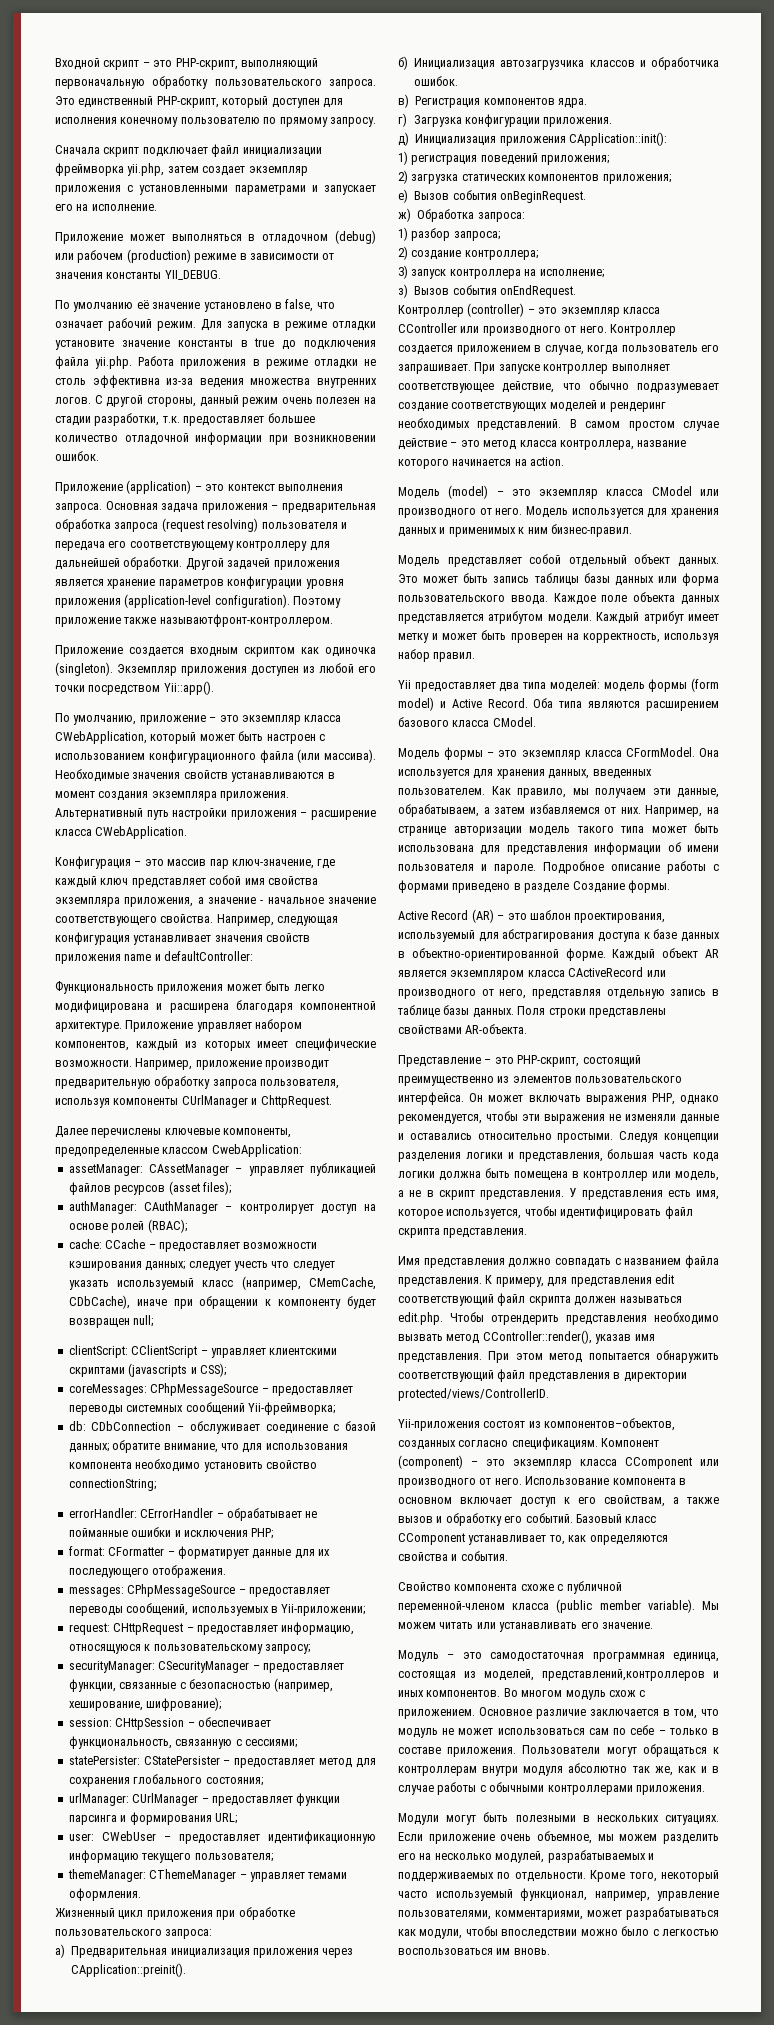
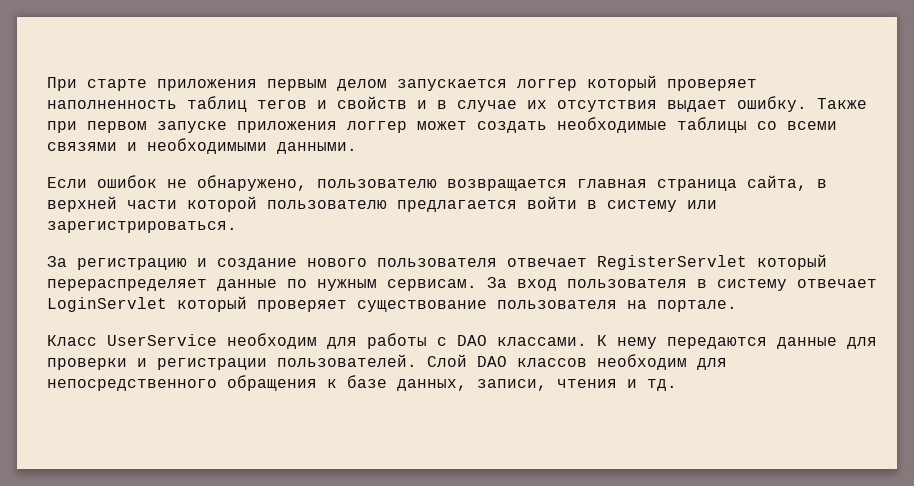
[55,58,318,70] [55,76,376,89] [55,96,343,108] [55,117,376,127] [55,144,322,157] [55,163,308,176] [55,185,376,195] [55,204,157,211] [55,230,377,244] [55,249,335,263] [55,270,221,280] [55,299,335,312] [55,318,376,331] [55,338,376,350] [55,356,376,369] [55,375,377,388] [55,395,376,407] [55,413,315,426] [55,432,376,445] [55,451,99,461] [55,480,343,494] [55,501,376,513] [55,518,347,532] [55,541,330,551] [55,557,340,570] [55,576,344,589] [55,594,342,608] [55,614,333,627] [55,645,376,657] [55,662,376,676] [55,681,214,695] [55,713,342,725] [55,731,325,744] [55,749,376,763] [55,769,335,782] [55,791,290,801] [55,808,376,820] [55,826,188,839] [55,856,336,869] [55,875,318,888] [55,897,376,907] [55,914,339,926] [55,932,311,945] [55,951,254,964] [55,981,325,994] [55,1000,376,1013] [55,1019,303,1032] [55,1038,376,1051] [55,1058,330,1070] [55,1076,340,1089] [55,1095,332,1108] [55,1126,292,1138] [55,1144,302,1157] [68,1163,376,1176] [68,1181,231,1195] [68,1201,376,1214] [68,1219,187,1233] [68,1239,318,1252] [68,1261,335,1271] [68,1276,376,1290] [68,1295,376,1309] [68,1315,154,1328] [68,1345,338,1358] [68,1363,226,1377] [68,1383,353,1396] [68,1402,335,1415] [68,1421,376,1434] [68,1440,348,1453] [68,1459,317,1472] [68,1479,156,1491] [68,1508,318,1521] [68,1527,274,1539] [68,1546,330,1559] [68,1565,227,1578] [68,1584,330,1597] [68,1603,366,1616] [68,1622,355,1635] [68,1644,310,1654] [68,1661,344,1673] [68,1678,334,1692] [68,1697,222,1711] [68,1717,271,1730] [68,1736,297,1749] [68,1756,376,1768] [68,1774,263,1787] [68,1793,341,1806] [68,1812,237,1825] [68,1831,376,1844] [68,1850,273,1863] [67,1869,348,1882] [68,1888,141,1901] [55,1907,295,1920] [55,1929,213,1939] [55,1944,354,1958] [71,1963,187,1977] [398,56,719,70] [414,76,459,86] [398,94,587,108] [398,113,613,127] [398,132,667,146] [398,151,610,165] [398,170,671,184] [398,189,586,203] [398,208,525,222] [398,227,500,241] [398,246,538,260] [398,265,604,279] [398,284,576,298] [398,303,660,317] [398,323,676,336] [398,345,719,355] [398,362,670,374] [398,380,719,393] [398,400,666,412] [398,418,719,431] [398,438,687,450] [398,457,565,469] [398,485,719,499] [398,506,719,518] [398,524,632,537] [398,554,719,567] [398,573,719,586] [398,592,720,605] [398,611,719,624] [398,630,719,643] [398,649,476,662] [398,678,719,692] [398,697,719,711] [398,717,536,727] [398,747,719,760] [398,769,652,779] [398,786,719,798] [398,804,719,817] [398,823,719,836] [398,842,719,855] [398,861,719,874] [398,880,670,893] [398,909,666,923] [398,929,720,942] [398,948,719,961] [398,967,666,980] [398,989,719,999] [398,1005,666,1018] [398,1024,528,1034] [398,1055,641,1067] [398,1076,683,1086] [398,1092,719,1105] [398,1111,719,1124] [398,1131,719,1143] [398,1149,719,1162] [398,1168,719,1181] [398,1188,719,1200] [398,1206,693,1219] [398,1228,528,1238] [398,1255,719,1268] [398,1274,674,1287] [398,1293,682,1306] [398,1312,719,1325] [398,1330,655,1344] [398,1350,719,1363] [398,1369,687,1382] [398,1388,549,1401] [398,1418,676,1431] [398,1437,660,1450] [398,1455,719,1469] [398,1476,686,1488] [398,1495,719,1507] [398,1513,657,1526] [398,1533,668,1545] [398,1551,508,1561] [398,1581,622,1594] [398,1599,719,1613] [398,1622,653,1632] [398,1650,719,1662] [398,1669,719,1681] [398,1688,646,1700] [398,1707,719,1719] [398,1725,719,1738] [398,1744,719,1757] [398,1763,719,1776] [398,1782,705,1795] [398,1812,719,1825] [398,1831,719,1844] [398,1850,654,1863] [398,1870,719,1882] [398,1888,719,1901] [398,1907,719,1920] [398,1926,719,1939] [398,1948,550,1955] Входной скрипт – это PHP-скрипт, выполняющий первоначальную обработку пользовательского запроса. Это единственный PHP-скрипт, который доступен для исполнения конечному пользователю по прямому запросу. // Сначала скрипт подключает файл инициализации фреймворка yii.php, затем создает экземпляр приложения с установленными параметрами и запускает его на исполнение. // Приложение может выполняться в отладочном (debug) или рабочем (production) режиме в зависимости от значения константы YII_DEBUG. // По умолчанию её значение установлено в false, что означает рабочий режим. Для запуска в режиме отладки установите значение константы в true до подключения файла yii.php. Работа приложения в режиме отладки не столь эффективна из-за ведения множества внутренних логов. С другой стороны, данный режим очень полезен на стадии разработки, т.к. предоставляет большее количество отладочной информации при возникновении ошибок. // Приложение (application) – это контекст выполнения запроса. Основная задача приложения – предварительная обработка запроса (request resolving) пользователя и передача его соответствующему контроллеру для дальнейшей обработки. Другой задачей приложения является хранение параметров конфигурации уровня приложения (application-level configuration). Поэтому приложение также называютфронт-контроллером. // Приложение создается входным скриптом как одиночка (singleton). Экземпляр приложения доступен из любой его точки посредством Yii::app(). // По умолчанию, приложение – это экземпляр класса CWebApplication, который может быть настроен с использованием конфигурационного файла (или массива). Необходимые значения свойств устанавливаются в момент создания экземпляра приложения. Альтернативный путь настройки приложения – расширение класса CWebApplication. // Конфигурация – это массив пар ключ-значение, где каждый ключ представляет собой имя свойства экземпляра приложения, а значение - начальное значение соответствующего свойства. Например, следующая конфигурация устанавливает значения свойств приложения name и defaultController: // Функциональность приложения может быть легко модифицирована и расширена благодаря компонентной архитектуре. Приложение управляет набором компонентов, каждый из которых имеет специфические возможности. Например, приложение производит предварительную обработку запроса пользователя, используя компоненты CUrlManager и ChttpRequest. // Далее перечислены ключевые компоненты, предопределенные классом CwebApplication: // assetManager: CAssetManager – управляет публикацией файлов ресурсов (asset files); // authManager: CAuthManager – контролирует доступ на основе ролей (RBAC); // cache: CCache – предоставляет возможности кэширования данных; следует учесть что следует указать используемый класс (например, CMemCache, CDbCache), иначе при обращении к компоненту будет возвращен null; // clientScript: CClientScript – управляет клиентскими скриптами (javascripts и CSS); // coreMessages: CPhpMessageSource – предоставляет переводы системных сообщений Yii-фреймворка; // db: CDbConnection – обслуживает соединение с базой данных; обратите внимание, что для использования компонента необходимо установить свойство connectionString; // errorHandler: CErrorHandler – обрабатывает не пойманные ошибки и исключения PHP; // format: CFormatter – форматирует данные для их последующего отображения. // messages: CPhpMessageSource – предоставляет переводы сообщений, используемых в Yii-приложении; // request: CHttpRequest – предоставляет информацию, относящуюся к пользовательскому запросу; // securityManager: CSecurityManager – предоставляет функции, связанные с безопасностью (например, хеширование, шифрование); // session: CHttpSession – обеспечивает функциональность, связанную с сессиями; // statePersister: CStatePersister – предоставляет метод для сохранения глобального состояния; // urlManager: CUrlManager – предоставляет функции парсинга и формирования URL; // user: CWebUser – предоставляет идентификационную информацию текущего пользователя; // themeManager: CThemeManager – управляет темами оформления. // Жизненный цикл приложения при обработке пользовательского запроса: // а) Предварительная инициализация приложения через CApplication::preinit(). // б) Инициализация автозагрузчика классов и обработчика ошибок. // в) Регистрация компонентов ядра. // г) Загрузка конфигурации приложения. // д) Инициализация приложения CApplication::init(): // 1) регистрация поведений приложения; // 2) загрузка статических компонентов приложения; // е) Вызов события onBeginRequest. // ж) Обработка запроса: // 1) разбор запроса; // 2) создание контроллера; // 3) запуск контроллера на исполнение; // з) Вызов события onEndRequest. // Контроллер (controller) – это экземпляр класса CController или производного от него. Контроллер создается приложением в случае, когда пользователь его запрашивает. При запуске контроллер выполняет соответствующее действие, что обычно подразумевает создание соответствующих моделей и рендеринг необходимых представлений. В самом простом случае действие – это метод класса контроллера, название которого начинается на action. // Модель (model) – это экземпляр класса CModel или производного от него. Модель используется для хранения данных и применимых к ним бизнес-правил. // Модель представляет собой отдельный объект данных. Это может быть запись таблицы базы данных или форма пользовательского ввода. Каждое поле объекта данных представляется атрибутом модели. Каждый атрибут имеет метку и может быть проверен на корректность, используя набор правил. // Yii предоставляет два типа моделей: модель формы (form model) и Active Record. Оба типа являются расширением базового класса CModel. // Модель формы – это экземпляр класса CFormModel. Она используется для хранения данных, введенных пользователем. Как правило, мы получаем эти данные, обрабатываем, а затем избавляемся от них. Например, на странице авторизации модель такого типа может быть использована для представления информации об имени пользователя и пароле. Подробное описание работы с формами приведено в разделе Создание формы. // Active Record (AR) – это шаблон проектирования, используемый для абстрагирования доступа к базе данных в объектно-ориентированной форме. Каждый объект AR является экземпляром класса CActiveRecord или производного от него, представляя отдельную запись в таблице базы данных. Поля строки представлены свойствами AR-объекта. // Представление – это PHP-скрипт, состоящий преимущественно из элементов пользовательского интерфейса. Он может включать выражения PHP, однако рекомендуется, чтобы эти выражения не изменяли данные и оставались относительно простыми. Следуя концепции разделения логики и представления, большая часть кода логики должна быть помещена в контроллер или модель, а не в скрипт представления. У представления есть имя, которое используется, чтобы идентифицировать файл скрипта представления. // Имя представления должно совпадать с названием файла представления. К примеру, для представления edit соответствующий файл скрипта должен называться edit.php. Чтобы отрендерить представления необходимо вызвать метод CController::render(), указав имя представления. При этом метод попытается обнаружить соответствующий файл представления в директории protected/views/ControllerID. // Yii-приложения состоят из компонентов–объектов, созданных согласно спецификациям. Компонент (component) – это экземпляр класса CComponent или производного от него. Использование компонента в основном включает доступ к его свойствам, а также вызов и обработку его событий. Базовый класс CComponent устанавливает то, как определяются свойства и события. // Свойство компонента схоже с публичной переменной-членом класса (public member variable). Мы можем читать или устанавливать его значение. // Модуль – это самодостаточная программная единица, состоящая из моделей, представлений,контроллеров и иных компонентов. Во многом модуль схож с приложением. Основное различие заключается в том, что модуль не может использоваться сам по себе – только в составе приложения. Пользователи могут обращаться к контроллерам внутри модуля абсолютно так же, как и в случае работы с обычными контроллерами приложения. // Модули могут быть полезными в нескольких ситуациях. Если приложение очень объемное, мы можем разделить его на несколько модулей, разрабатываемых и поддерживаемых по отдельности. Кроме того, некоторый часто используемый функционал, например, управление пользователями, комментариями, может разрабатываться как модули, чтобы впоследствии можно было с легкостью воспользоваться им вновь. -> [47,75,757,91] [47,96,867,112] [47,117,837,133] [47,138,357,154] [47,175,827,191] [47,196,717,212] [47,221,237,233] [47,254,827,270] [47,277,877,291] [47,296,737,312] [47,333,877,349] [47,354,727,370] [47,375,677,391] При старте приложения первым делом запускается логгер который проверяет наполненность таблиц тегов и свойств и в случае их отсутствия выдает ошибку. Также при первом запуске приложения логгер может создать необходимые таблицы со всеми связями и необходимыми данными. // Если ошибок не обнаружено, пользователю возвращается главная страница сайта, в верхней части которой пользователю предлагается войти в систему или зарегистрироваться. // За регистрацию и создание нового пользователя отвечает RegisterServlet который перераспределяет данные по нужным сервисам. За вход пользователя в систему отвечает LoginServlet который проверяет существование пользователя на портале. // Класс UserService необходим для работы с DAO классами. К нему передаются данные для проверки и регистрации пользователей. Слой DAO классов необходим для непосредственного обращения к базе данных, записи, чтения и тд.

